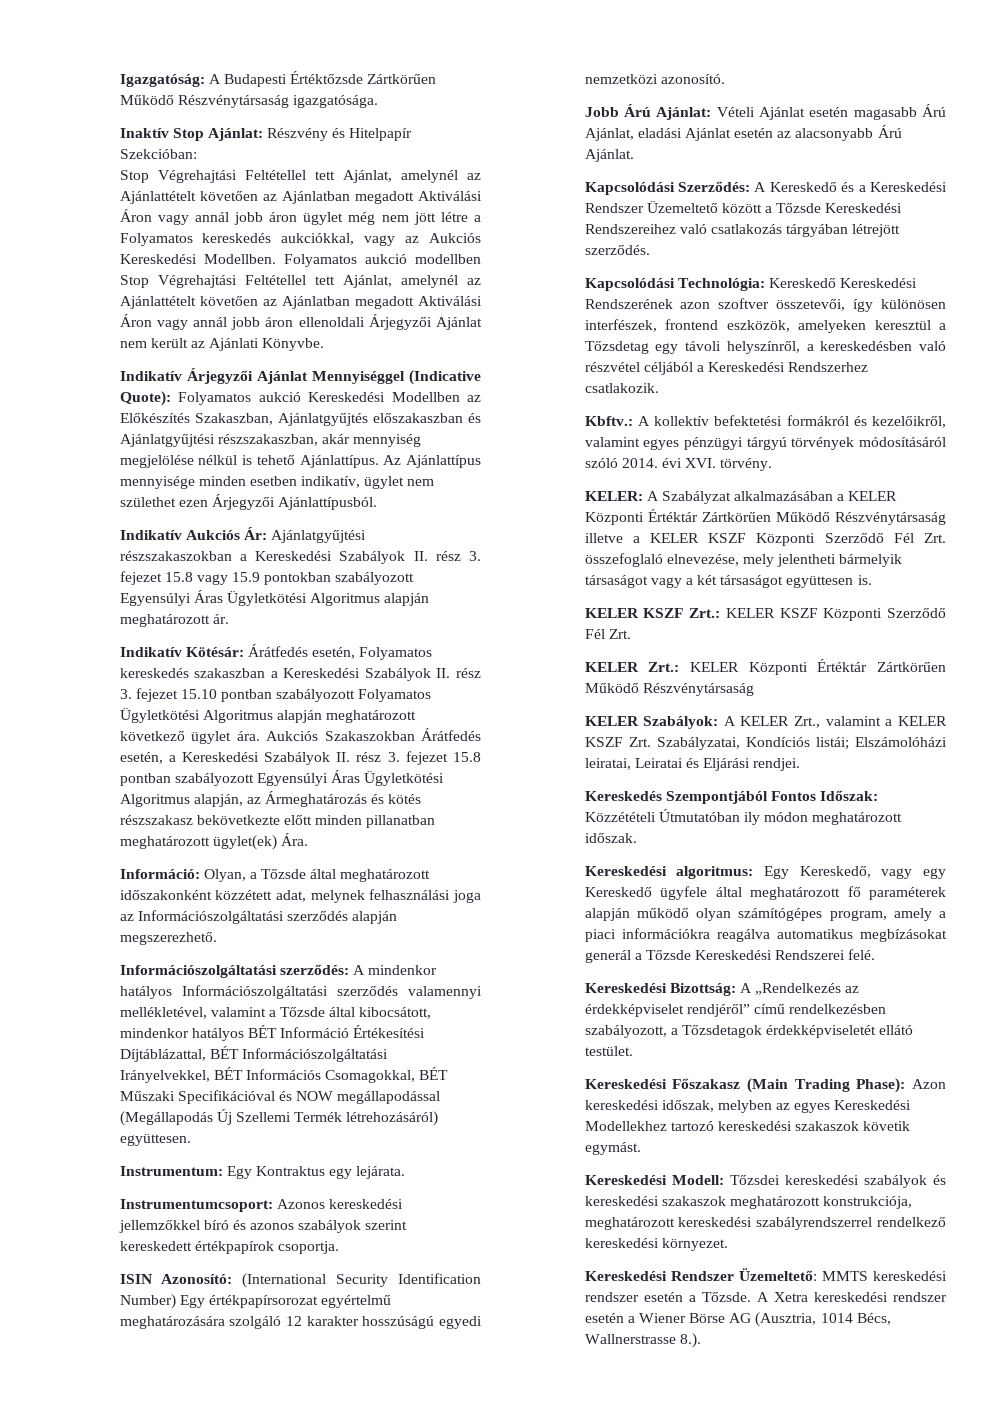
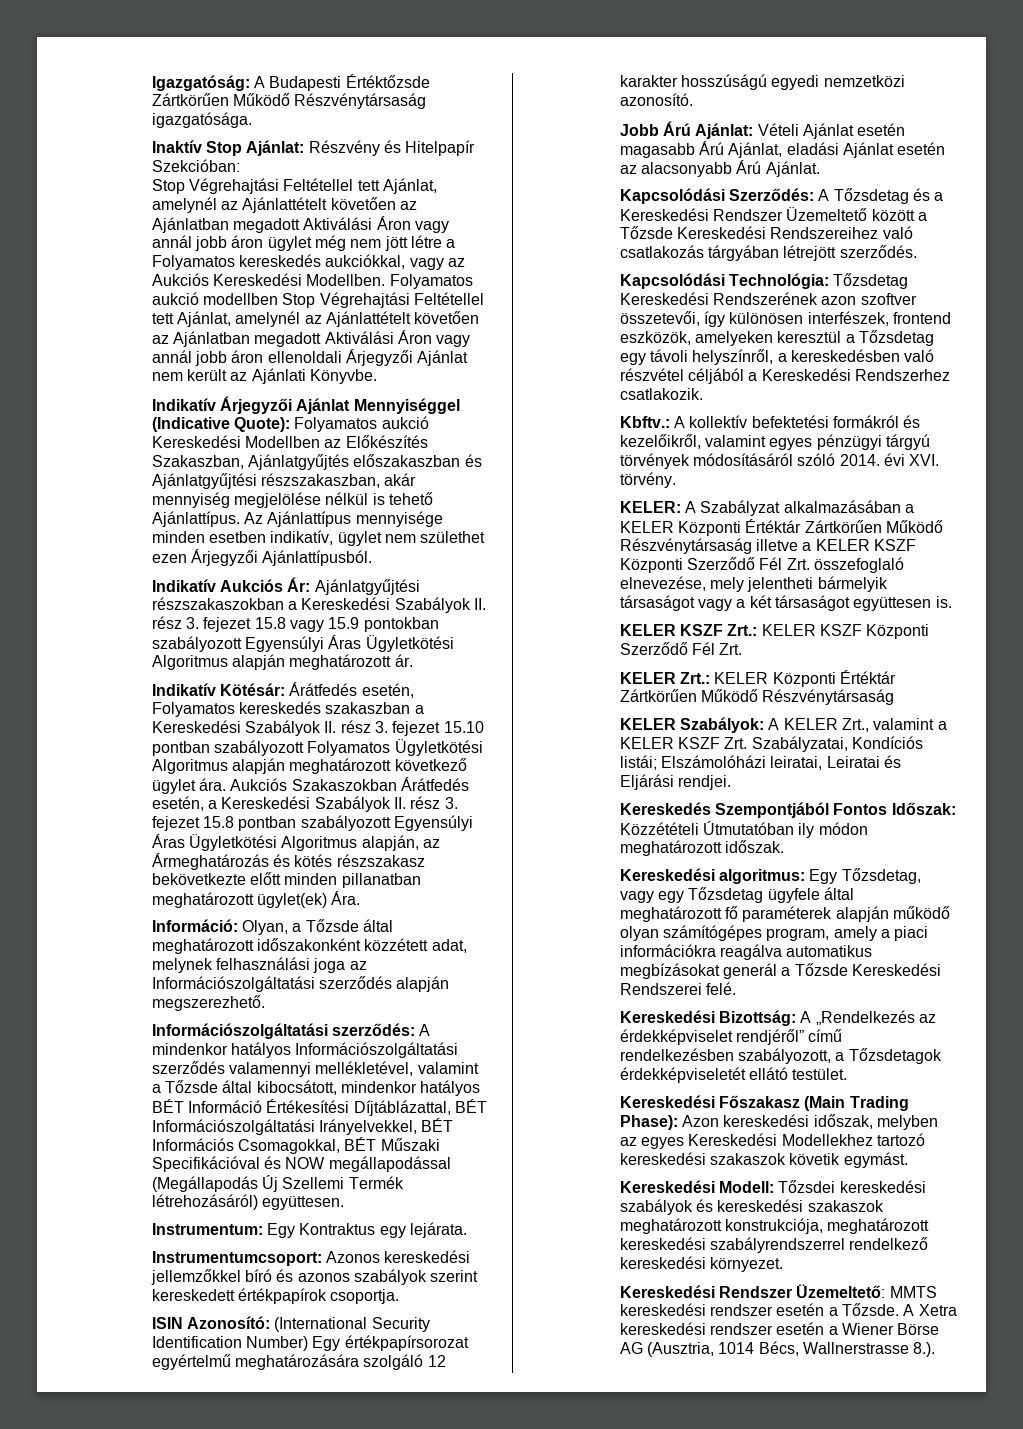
[769,182,837,192] Kereskedő -> [833,188,909,204] Tőzsdetag
[768,278,836,288] Kereskedő -> [833,273,909,289] Tőzsdetag
[799,866,871,878] Kereskedő, -> [841,868,921,884] Tőzsdetag,
[584,887,652,897] Kereskedő -> [688,887,764,903] Tőzsdetag

